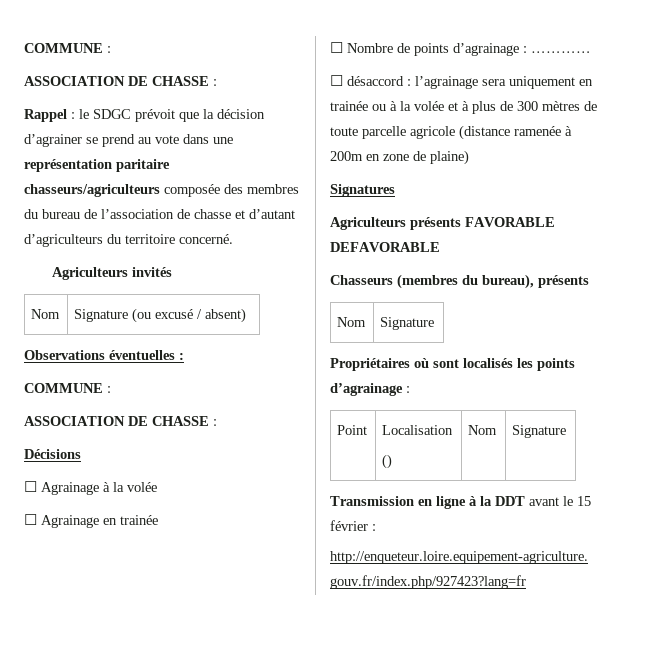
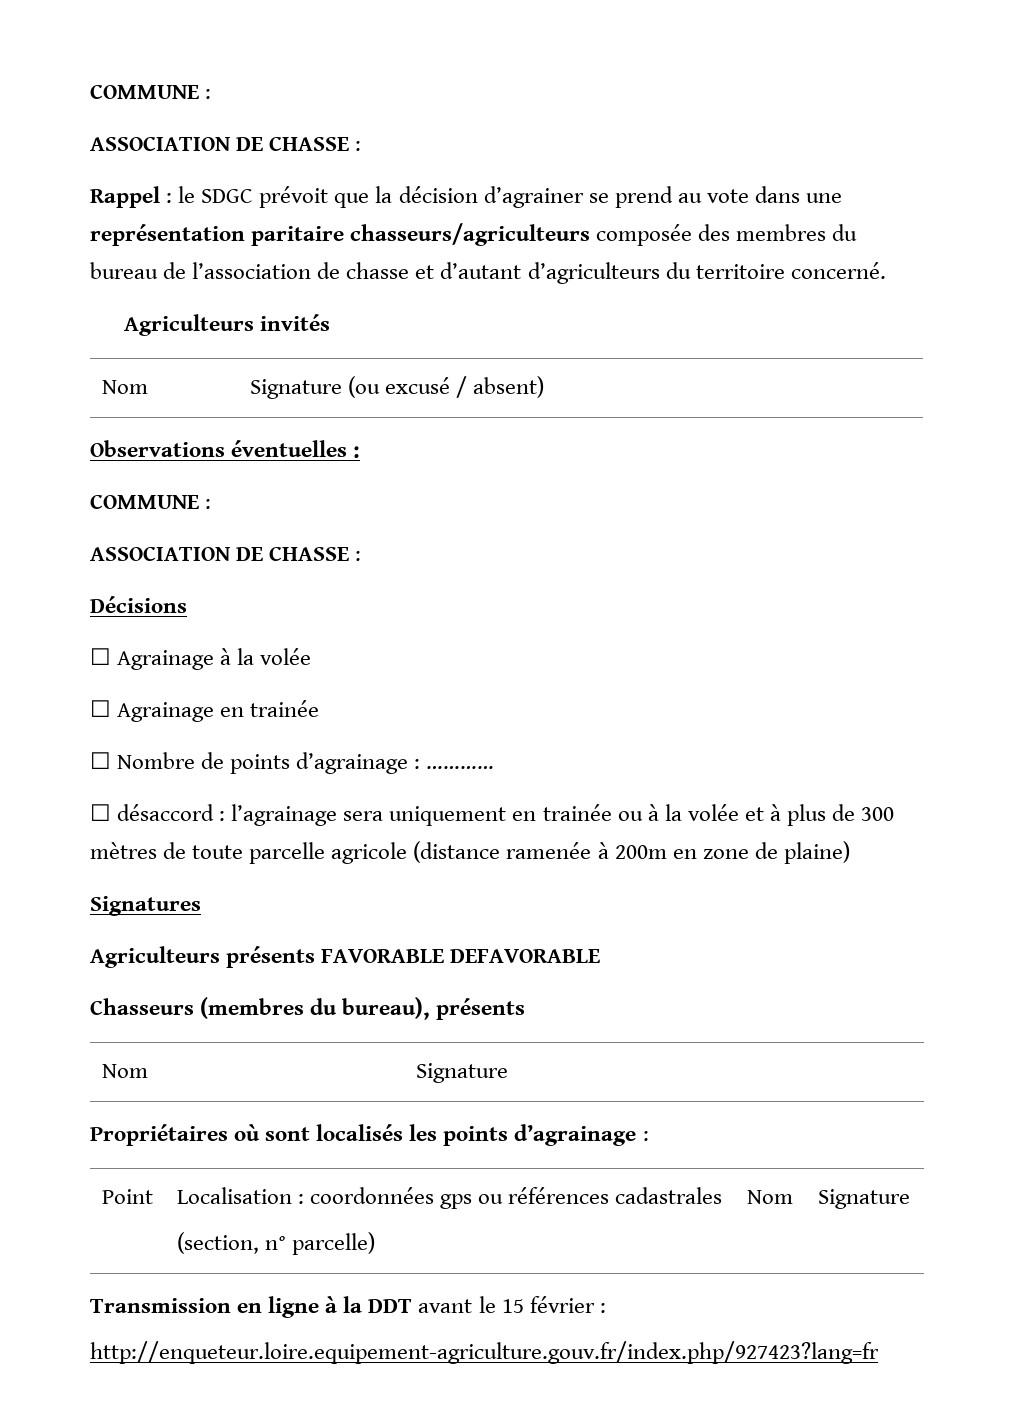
[382,454,393,469] // () -> [297,1187,723,1209] [176,1232,375,1255] : coordonnées gps ou références cadastrales // (section, n° parcelle)

